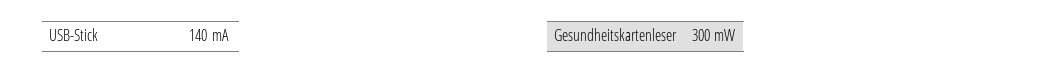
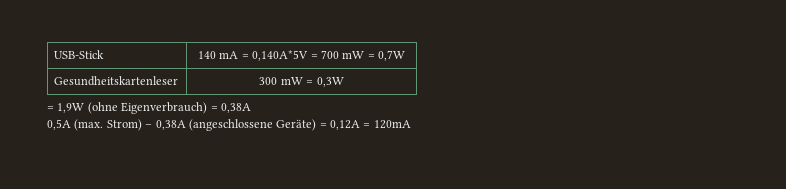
[553,28,677,41] [691,29,736,41] // Gesundheitskartenleser | 300 mW -> [241,50,405,61] [54,76,179,86] [259,77,344,87] [47,102,251,114] [47,119,411,131] = 0,140A*5V = 700 mW = 0,7W // Gesundheitskartenleser | 300 mW = 0,3W // = 1,9W (ohne Eigenverbrauch) = 0,38A // 0,5A (max. Strom) – 0,38A (angeschlossene Geräte) = 0,12A = 120mA

